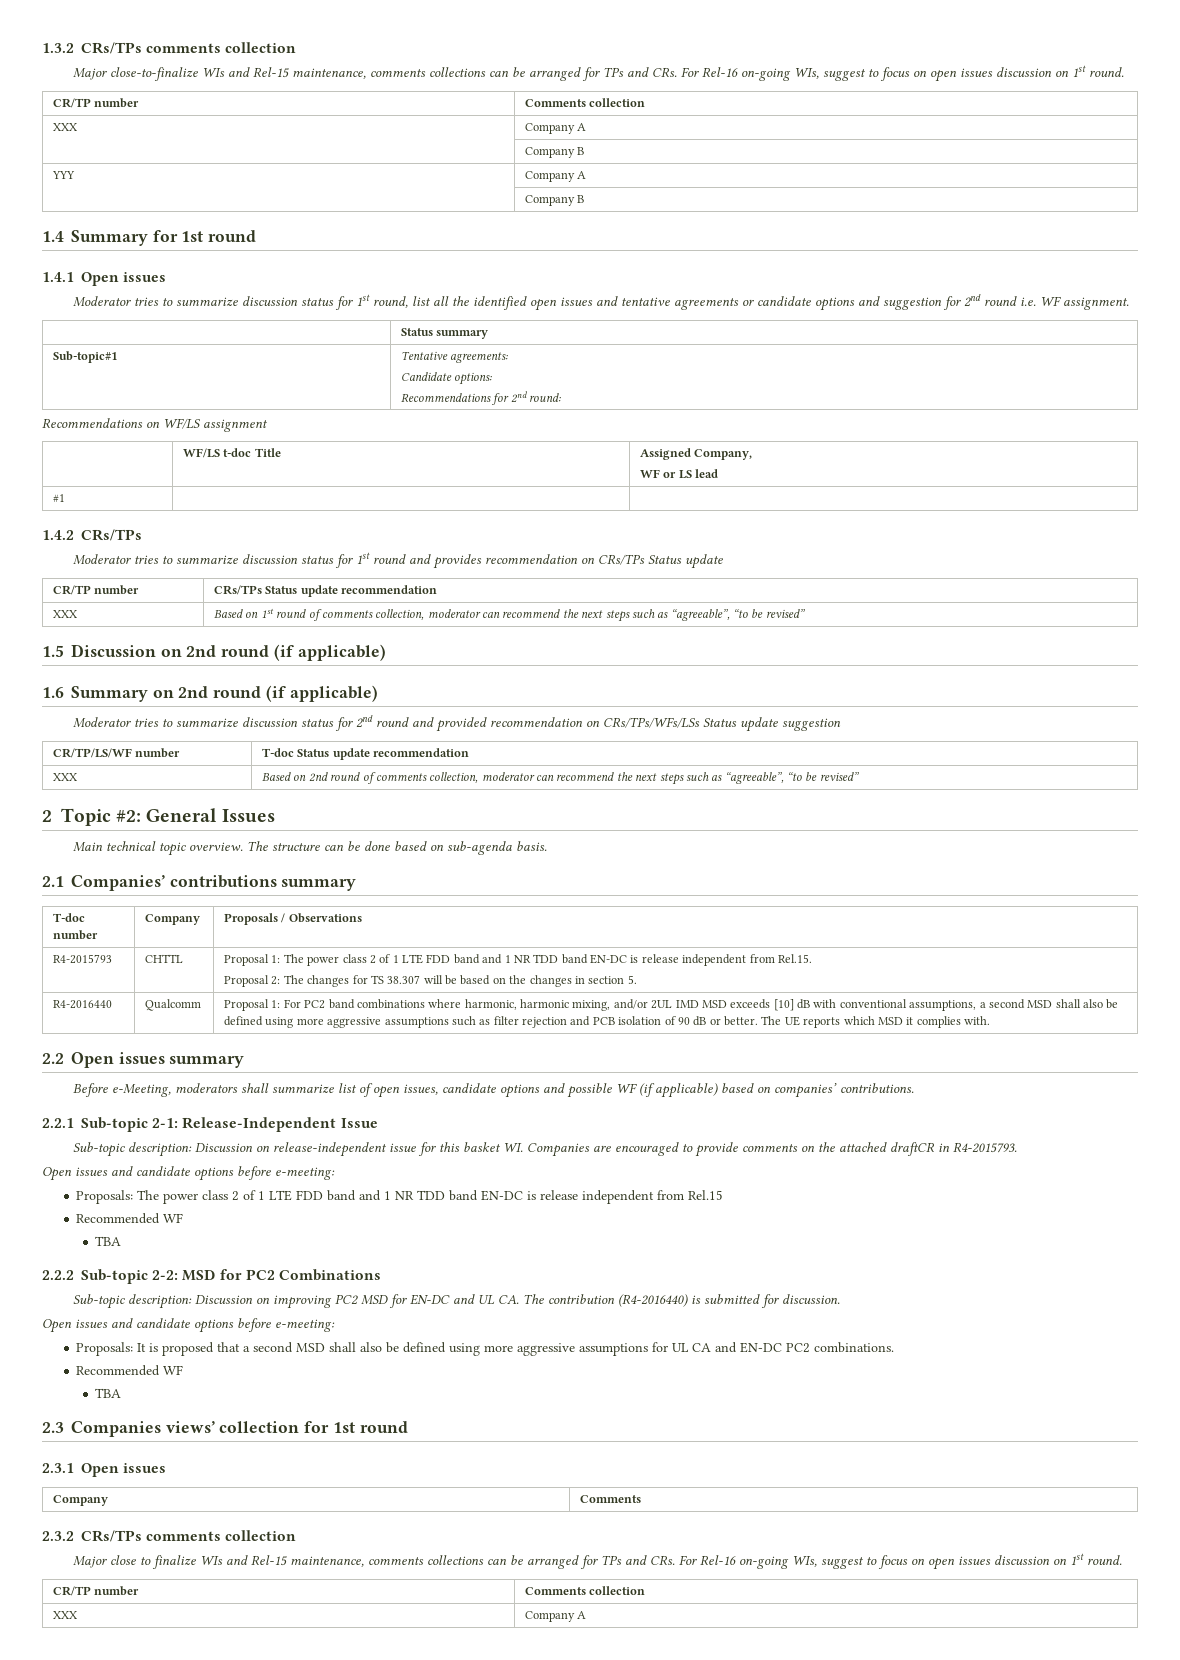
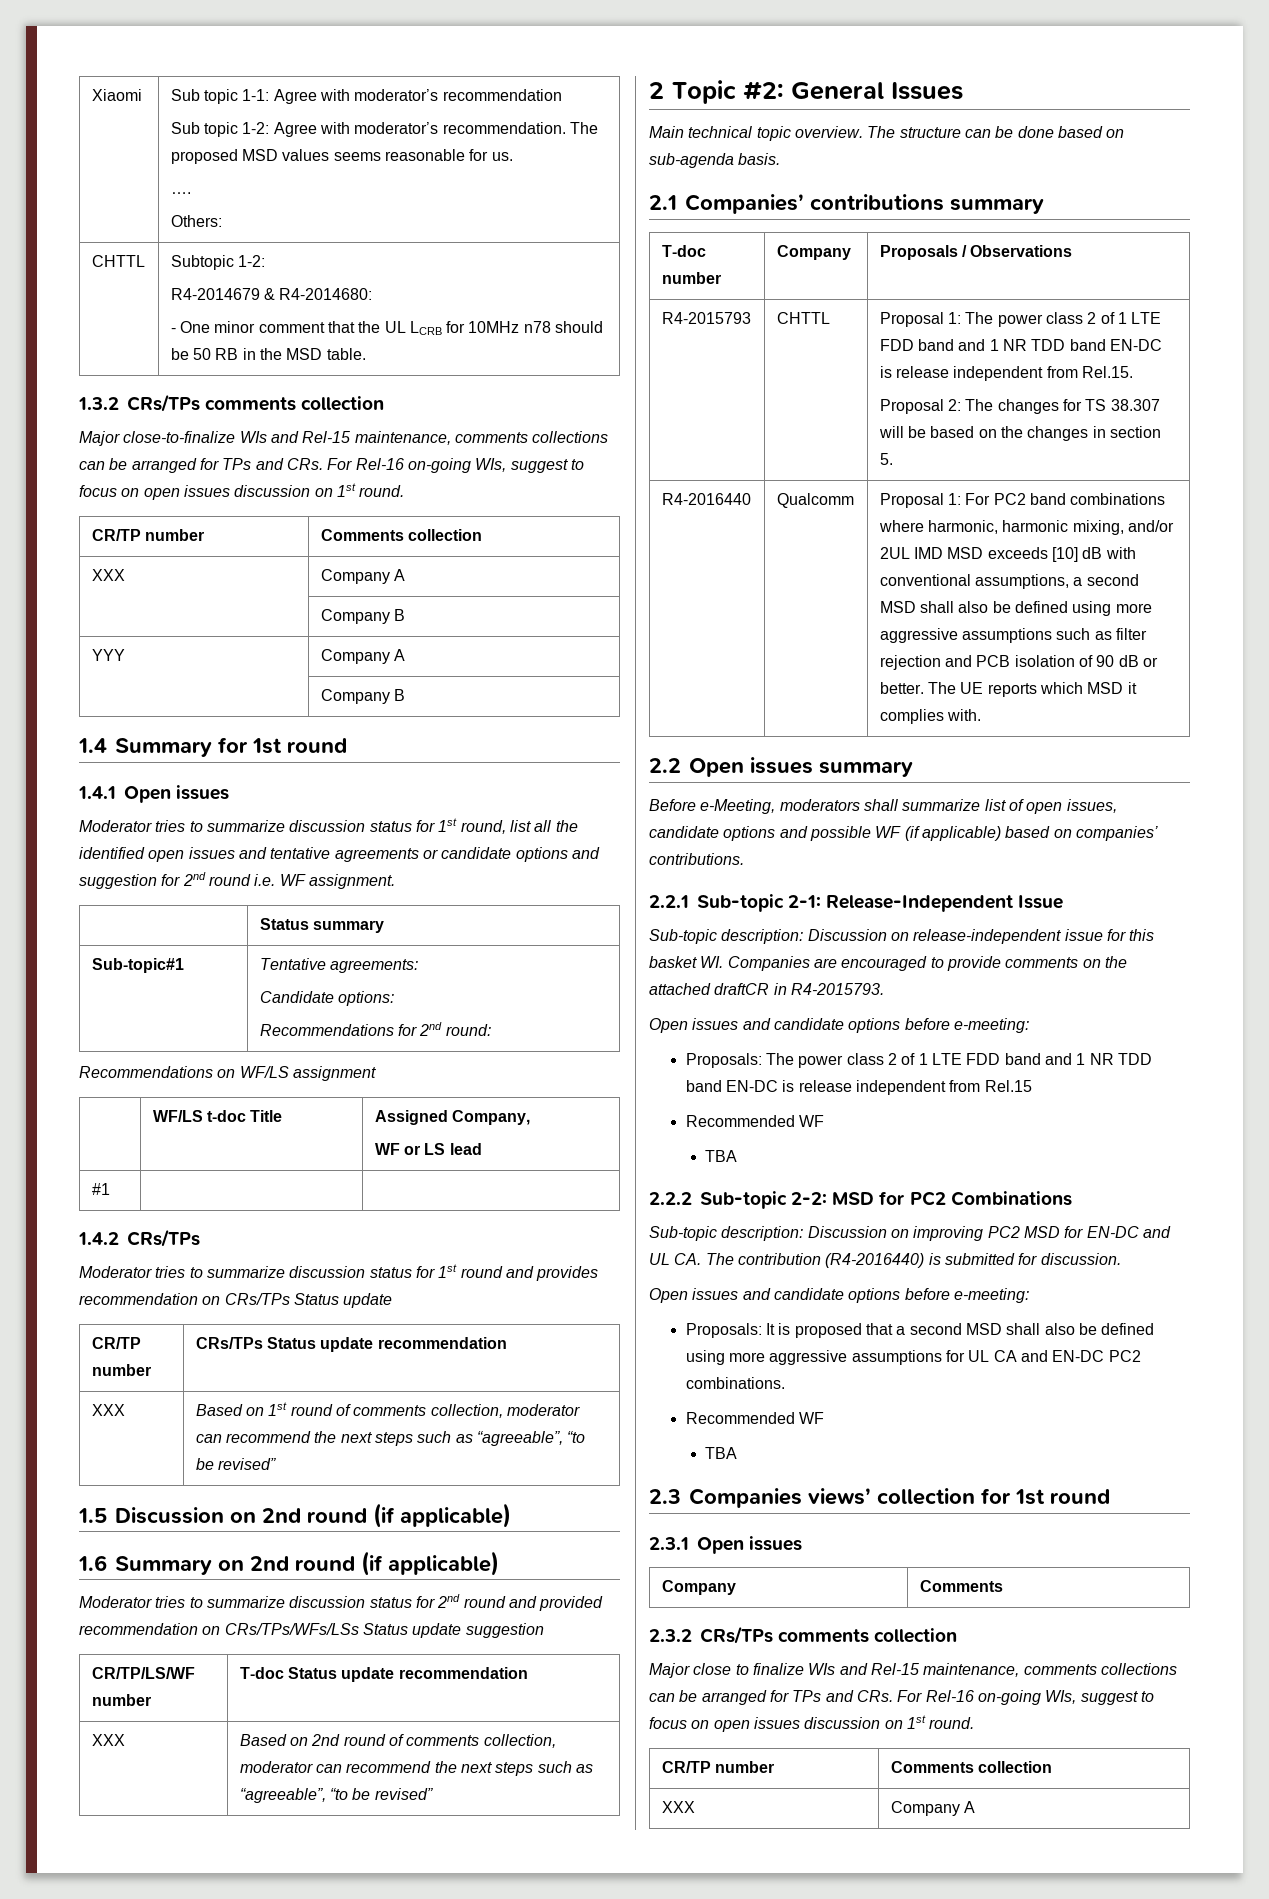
(42, 48) none -> [91,89,142,101] [170,89,562,104] [170,122,598,137] [170,149,513,164] [170,192,191,194] [170,215,222,227] [91,255,145,267] [170,255,265,270] [170,288,373,300] [170,321,604,335] [170,348,366,360] Xiaomi | Sub topic 1-1: Agree with moderator’s recommendation // Sub topic 1-2: Agree with moderator’s recommendation. The proposed MSD values seems reasonable for us. // …. // Others: // CHTTL | Subtopic 1-2: // R4-2014679 & R4-2014680: // - One minor comment that the UL LCRB for 10MHz n78 should be 50 RB in the MSD table. //

